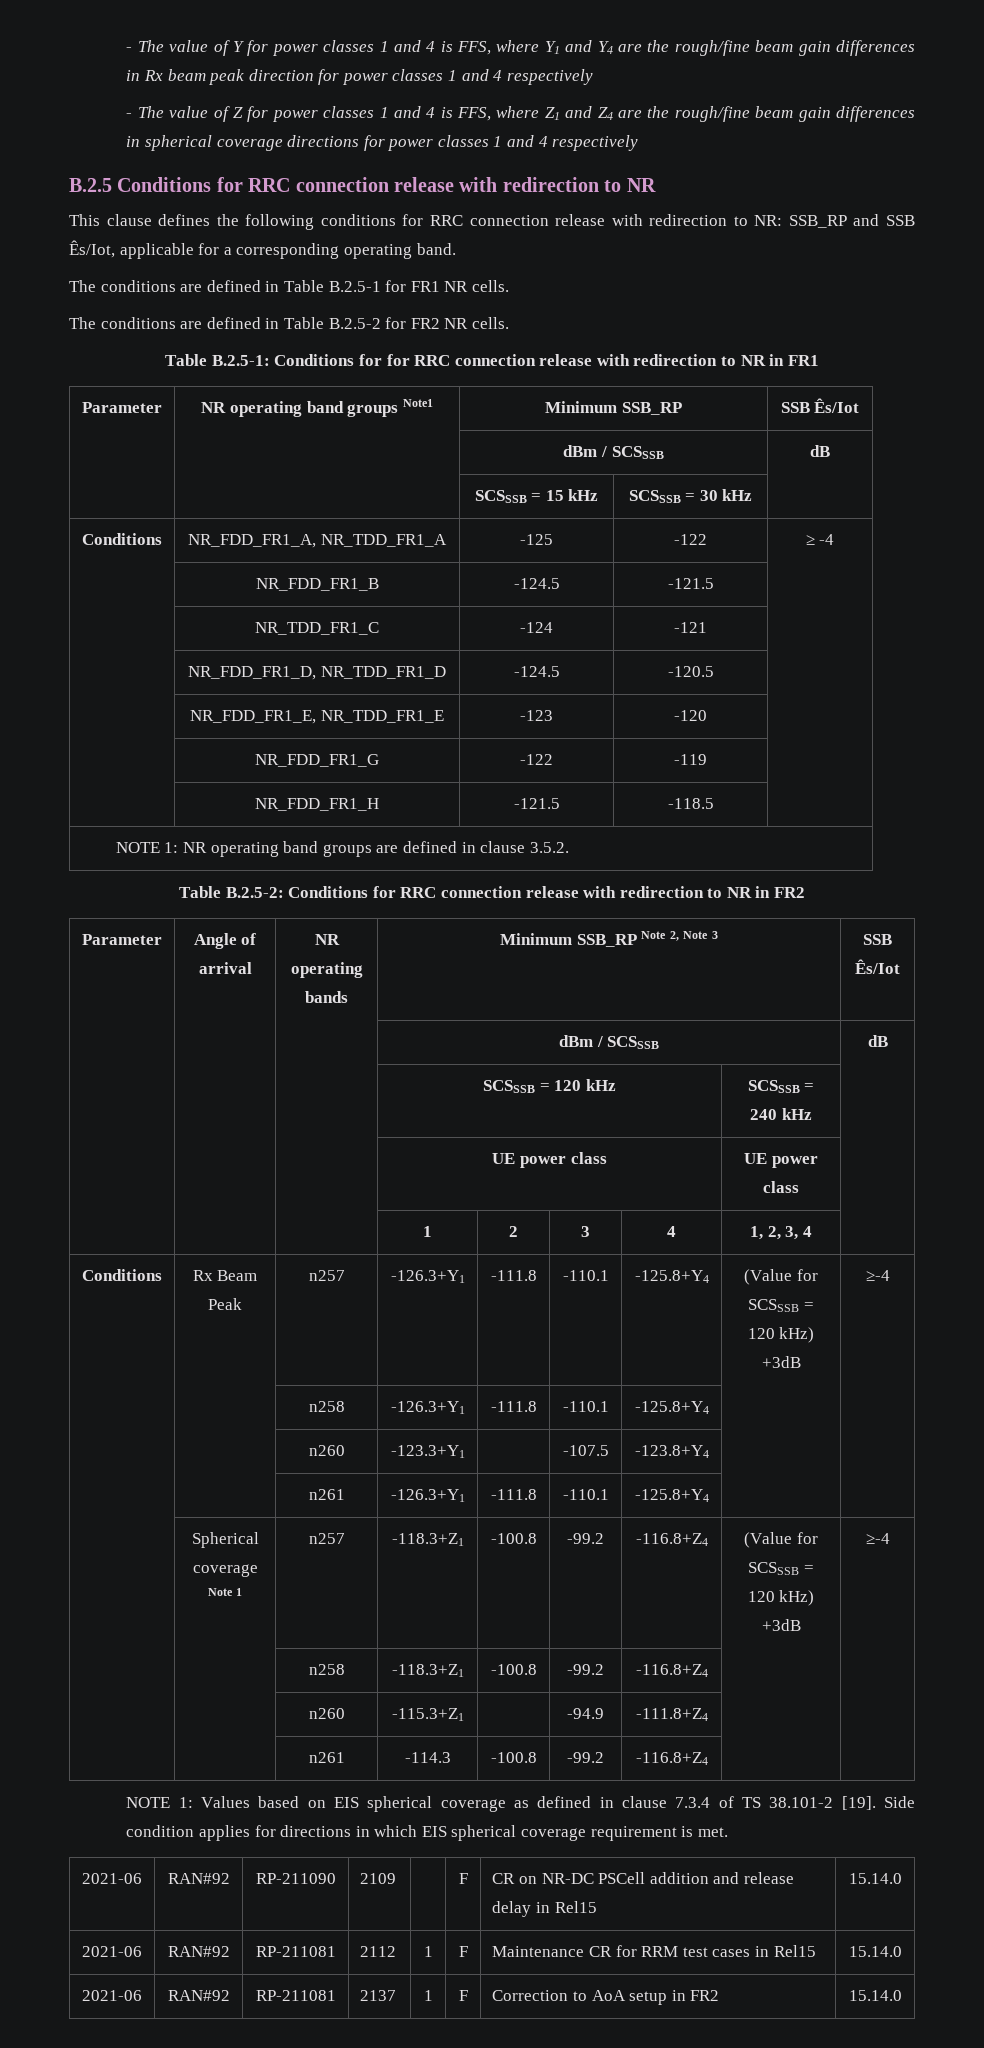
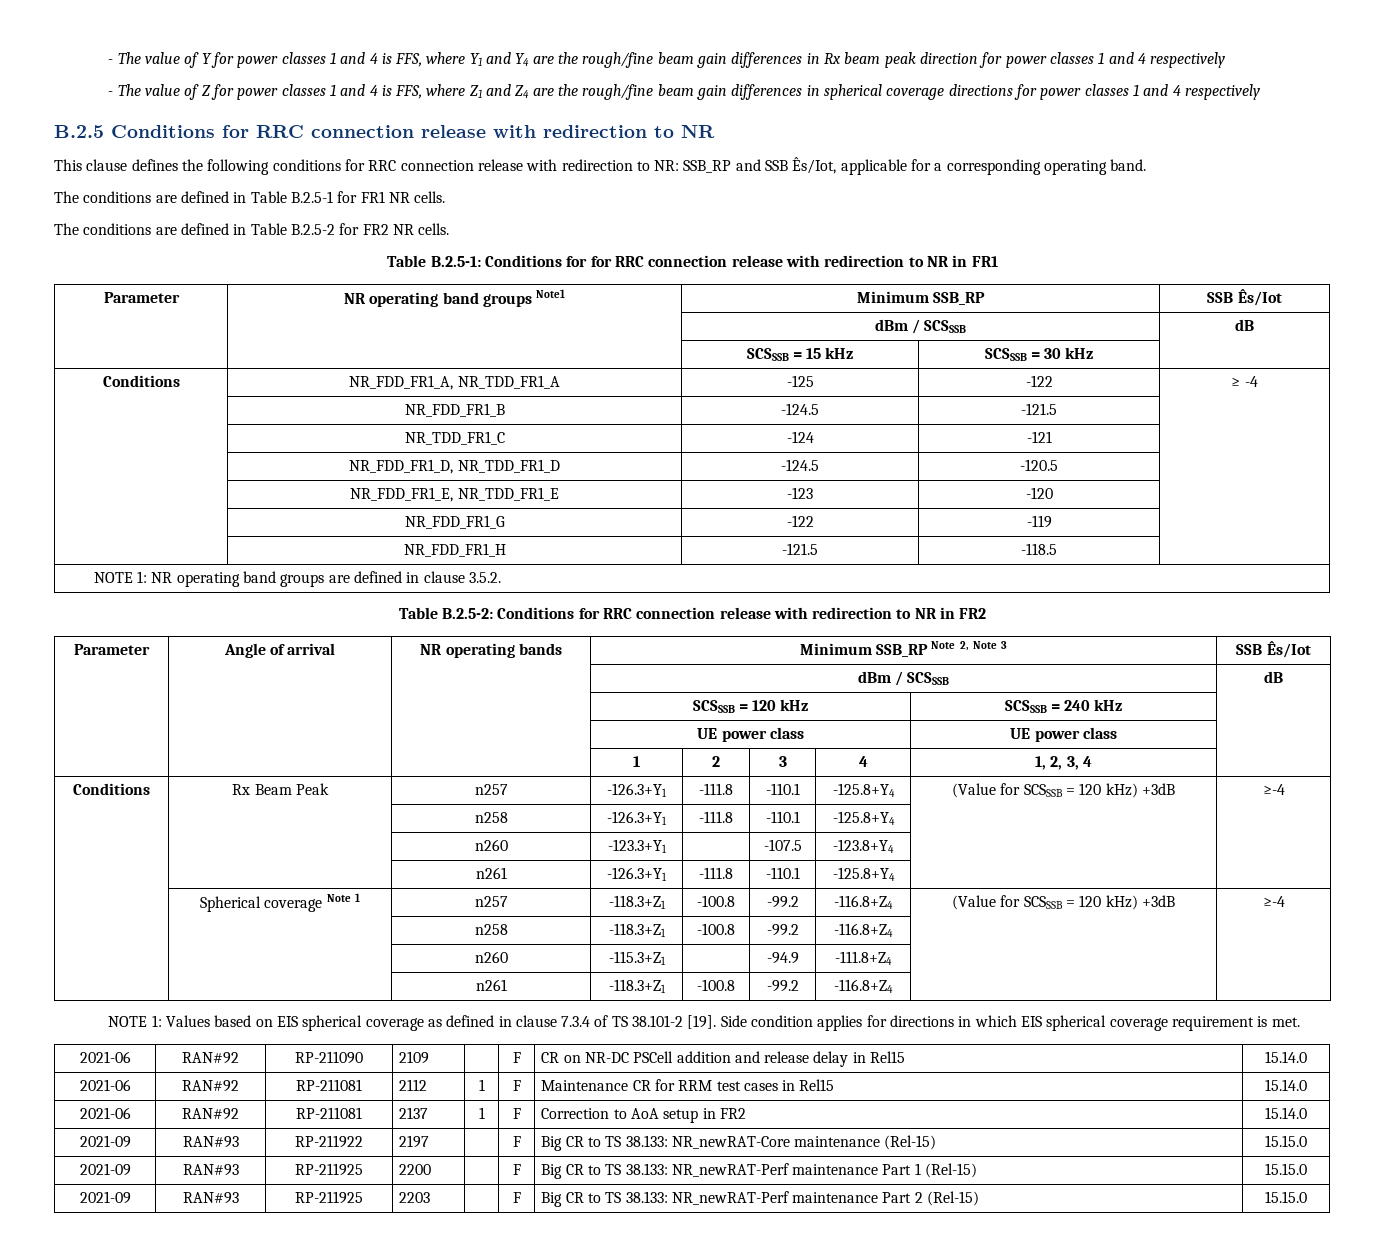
[404,1752,451,1763] -114.3 -> [608,979,666,993] -118.3+Z1
(902, 1995) none -> [79,1135,131,1148] [182,1136,239,1148] [295,1135,363,1148] [399,1135,430,1148] [512,1136,521,1147] [541,1135,937,1151] [1265,1135,1307,1147] [79,1163,131,1176] [182,1164,239,1176] [295,1163,363,1176] [399,1164,432,1175] [512,1164,521,1175] [541,1163,978,1179] [1265,1163,1307,1175] [79,1191,131,1204] [182,1192,239,1204] [295,1191,363,1204] [399,1192,431,1203] [512,1192,521,1203] [541,1191,980,1207] [1265,1191,1307,1203] // 2021-09 | RAN#93 | RP-211922 | 2197 | | F | Big CR to TS 38.133: NR_newRAT-Core maintenance (Rel-15) | 15.15.0 // 2021-09 | RAN#93 | RP-211925 | 2200 | | F | Big CR to TS 38.133: NR_newRAT-Perf maintenance Part 1 (Rel-15) | 15.15.0 // 2021-09 | RAN#93 | RP-211925 | 2203 | | F | Big CR to TS 38.133: NR_newRAT-Perf maintenance Part 2 (Rel-15) | 15.15.0

